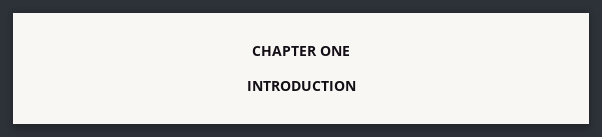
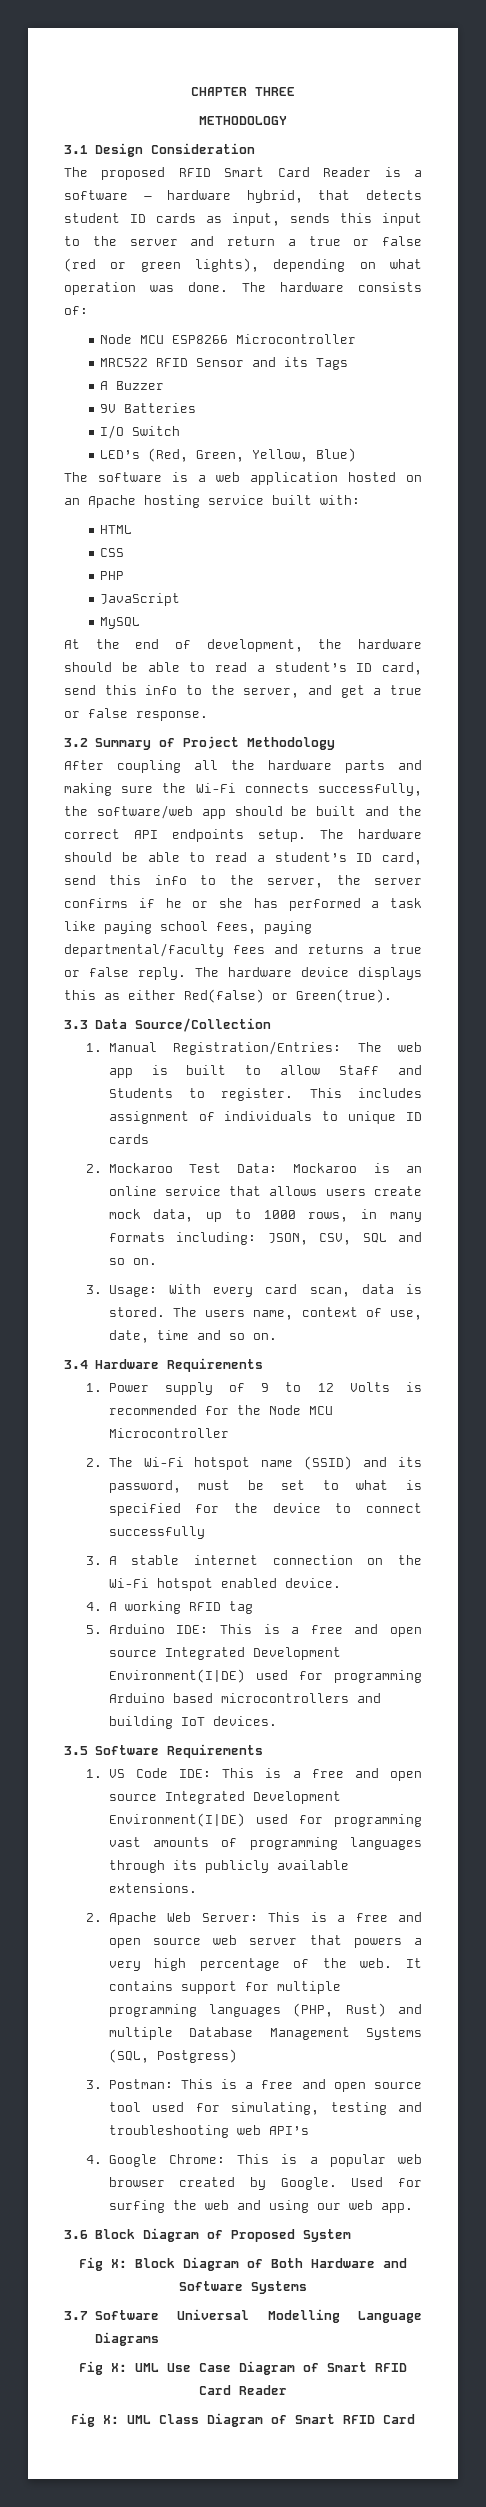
[320,46,350,56] [246,81,356,91] ONE // INTRODUCTION -> [255,87,295,96] [199,116,287,125] [64,143,255,157] [64,167,422,180] [64,190,422,203] [64,213,422,226] [64,236,422,246] [64,258,422,272] [64,282,422,295] [64,306,88,315] [100,334,357,344] [100,357,349,370] [100,381,165,390] [100,403,197,413] [100,425,181,439] [100,448,357,462] [64,472,422,485] [64,495,360,508] [100,525,133,534] [100,548,125,557] [100,571,125,580] [100,593,181,606] [100,617,141,629] [64,639,423,652] [64,662,422,675] [64,685,423,698] [64,708,208,721] [64,736,335,750] [64,760,422,773] [64,783,422,796] [64,805,422,819] [64,829,422,842] [64,852,422,865] [64,875,422,888] [64,898,422,911] [64,921,312,934] [64,943,422,957] [64,967,422,980] [64,989,392,1003] [64,1018,271,1032] [86,1041,422,1055] [108,1065,422,1078] [108,1088,423,1101] [108,1111,423,1124] [108,1134,149,1144] [86,1163,422,1173] [108,1186,422,1196] [108,1209,423,1222] [108,1232,422,1245] [108,1258,157,1265] [86,1284,422,1297] [108,1307,422,1320] [108,1330,277,1343] [64,1358,263,1372] [86,1382,422,1395] [108,1405,333,1415] [108,1428,229,1438] [86,1456,423,1470] [108,1480,422,1493] [108,1503,423,1516] [108,1526,205,1539] [86,1555,423,1565] [108,1578,341,1591] [86,1601,253,1614] [86,1624,422,1637] [108,1647,341,1660] [108,1669,423,1683] [108,1693,381,1703] [108,1716,277,1729] [64,1744,263,1758] [86,1768,422,1781] [108,1791,341,1804] [108,1813,423,1827] [108,1837,423,1850] [108,1860,349,1873] [108,1883,197,1893] [86,1912,422,1925] [108,1935,422,1948] [108,1958,422,1971] [108,1981,341,1994] [108,2003,422,2017] [108,2027,422,2040] [108,2049,237,2063] [86,2079,423,2092] [108,2102,422,2115] [108,2125,309,2138] [86,2154,422,2167] [108,2177,423,2190] [108,2200,413,2213] [64,2228,351,2242] [79,2257,407,2271] [179,2281,307,2294] [64,2309,422,2323] [94,2332,159,2346] [79,2361,407,2375] [199,2385,287,2395] [71,2413,415,2427] THREE // METHODOLOGY // 3.1 Design Consideration // The proposed RFID Smart Card Reader is a software – hardware hybrid, that detects student ID cards as input, sends this input to the server and return a true or false (red or green lights), depending on what operation was done. The hardware consists of: // Node MCU ESP8266 Microcontroller // MRC522 RFID Sensor and its Tags // A Buzzer // 9V Batteries // I/O Switch // LED’s (Red, Green, Yellow, Blue) // The software is a web application hosted on an Apache hosting service built with: // HTML // CSS // PHP // JavaScript // MySQL // At the end of development, the hardware should be able to read a student’s ID card, send this info to the server, and get a true or false response. // 3.2 Summary of Project Methodology // After coupling all the hardware parts and making sure the Wi-Fi connects successfully, the software/web app should be built and the correct API endpoints setup. The hardware should be able to read a student’s ID card, send this info to the server, the server confirms if he or she has performed a task like paying school fees, paying departmental/faculty fees and returns a true or false reply. The hardware device displays this as either Red(false) or Green(true). // 3.3 Data Source/Collection // 1. Manual Registration/Entries: The web app is built to allow Staff and Students to register. This includes assignment of individuals to unique ID cards // 2. Mockaroo Test Data: Mockaroo is an online service that allows users create mock data, up to 1000 rows, in many formats including: JSON, CSV, SQL and so on. // 3. Usage: With every card scan, data is stored. The users name, context of use, date, time and so on. // 3.4 Hardware Requirements // 1. Power supply of 9 to 12 Volts is recommended for the Node MCU Microcontroller // 2. The Wi-Fi hotspot name (SSID) and its password, must be set to what is specified for the device to connect successfully // 3. A stable internet connection on the Wi-Fi hotspot enabled device. // 4. A working RFID tag // 5. Arduino IDE: This is a free and open source Integrated Development Environment(I|DE) used for programming Arduino based microcontrollers and building IoT devices. // 3.5 Software Requirements // 1. VS Code IDE: This is a free and open source Integrated Development Environment(I|DE) used for programming vast amounts of programming languages through its publicly available extensions. // 2. Apache Web Server: This is a free and open source web server that powers a very high percentage of the web. It contains support for multiple programming languages (PHP, Rust) and multiple Database Management Systems (SQL, Postgress) // 3. Postman: This is a free and open source tool used for simulating, testing and troubleshooting web API’s // 4. Google Chrome: This is a popular web browser created by Google. Used for surfing the web and using our web app. // 3.6 Block Diagram of Proposed System // Fig X: Block Diagram of Both Hardware and Software Systems // 3.7 Software Universal Modelling Language Diagrams // Fig X: UML Use Case Diagram of Smart RFID Card Reader // Fig X: UML Class Diagram of Smart RFID Card

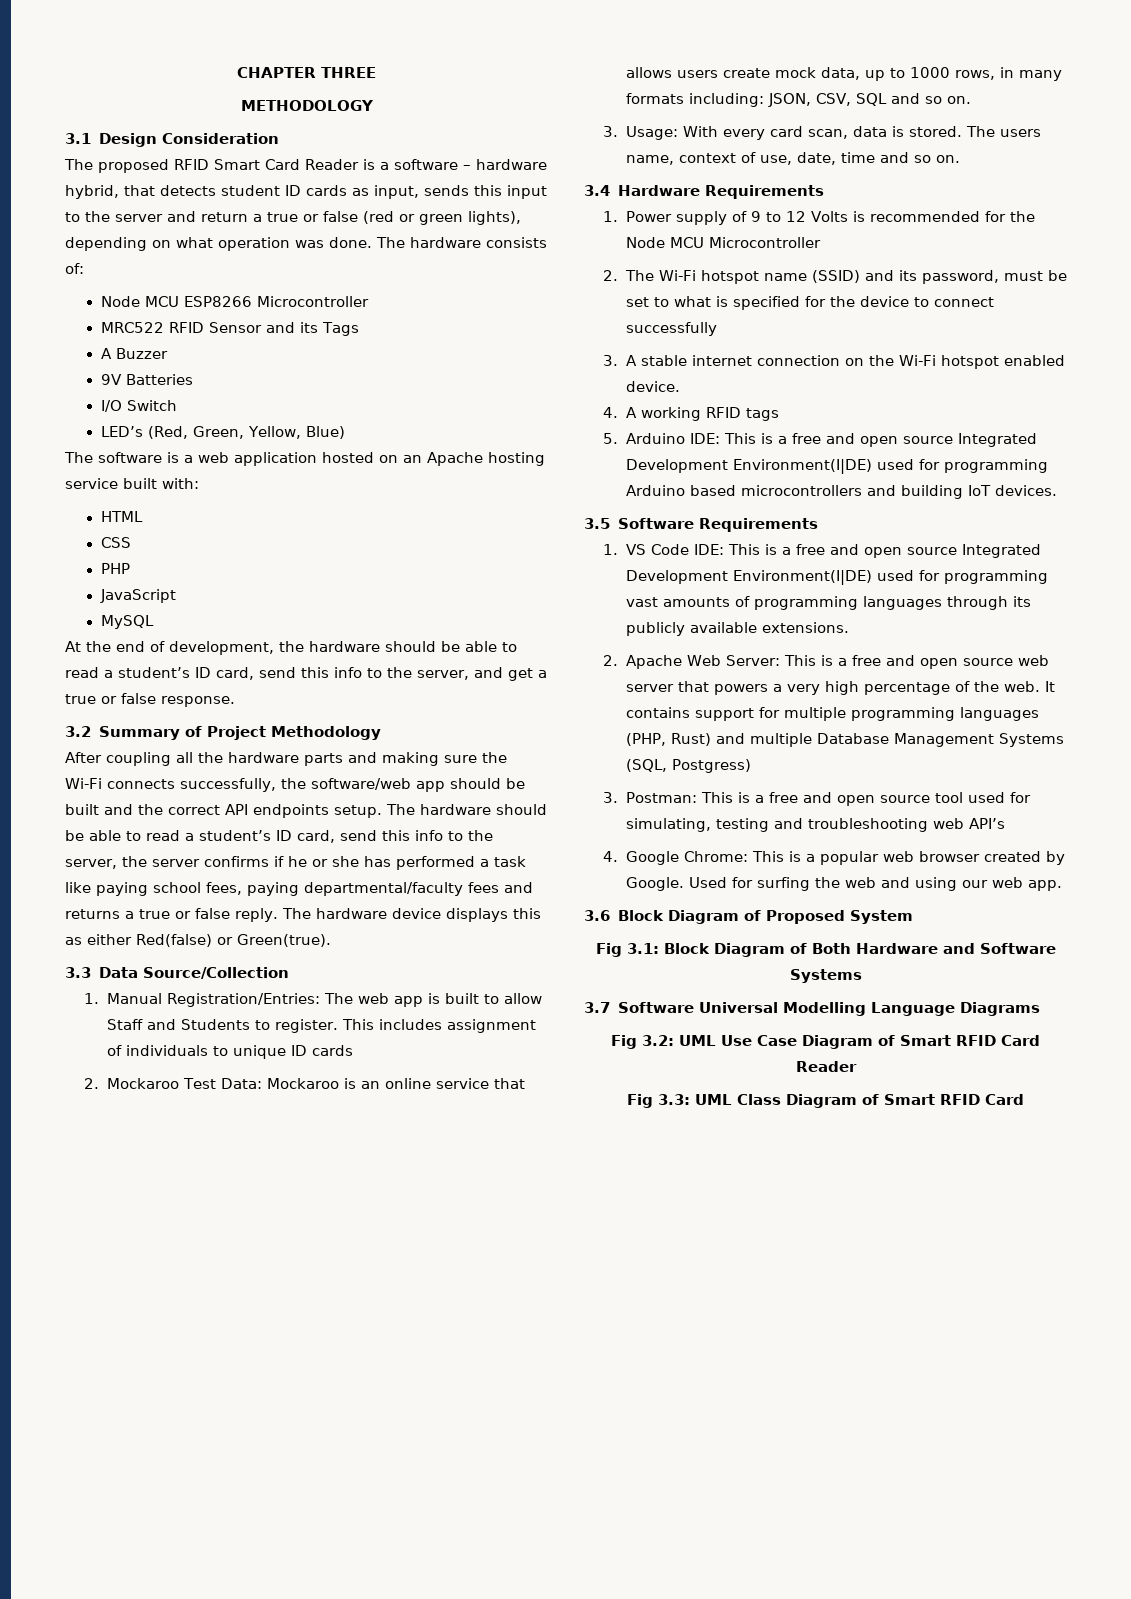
[228,1601,253,1614] tag -> [745,408,779,421] tags
[111,2259,127,2268] X: -> [626,943,659,954] 3.1:
[111,2363,127,2372] X: -> [642,1035,674,1046] 3.2:
[103,2415,119,2424] X: -> [658,1094,690,1105] 3.3:

